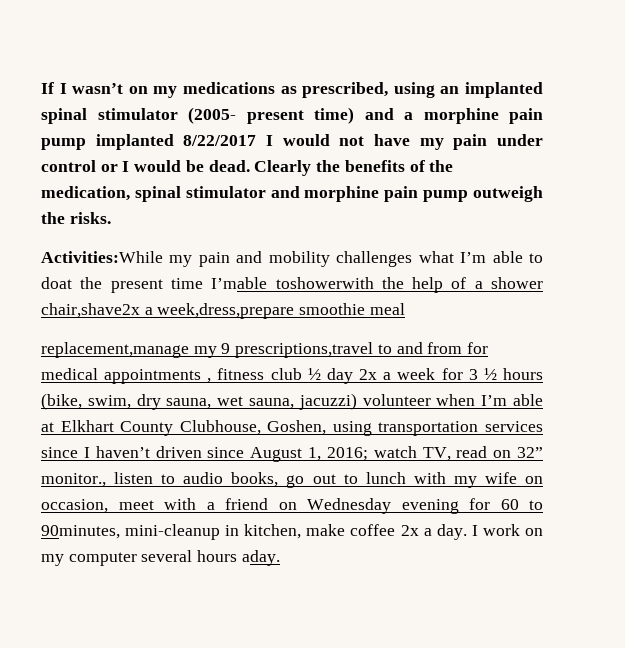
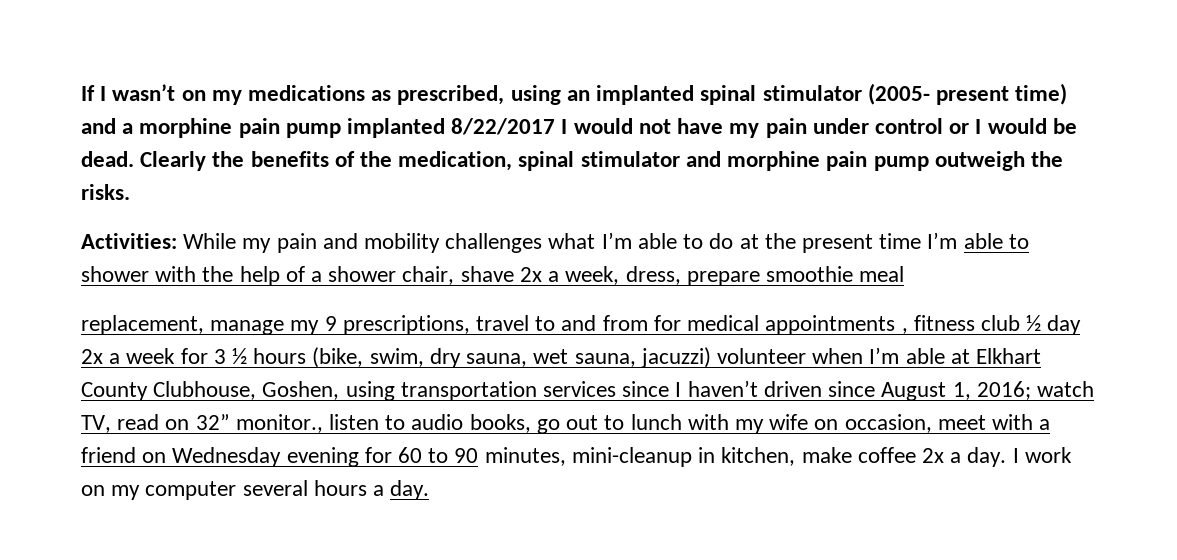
[41,251,163,263] Activities:While -> [81,233,237,249] Activities: While
[41,277,72,289] doat -> [709,233,759,249] do at
[211,277,374,289] I’mable toshowerwith -> [927,232,1029,249] [81,266,197,282] I’m able to shower with
[41,303,405,319] [41,342,374,358] chair,shave2x a week,dress,prepare smoothie meal // replacement,manage my 9 prescriptions,travel -> [402,266,905,286] [81,315,530,335] chair, shave 2x a week, dress, prepare smoothie meal // replacement, manage my 9 prescriptions, travel
[41,525,120,539] 90minutes, -> [454,447,566,466] 90 minutes,
[241,550,280,566] aday. -> [373,480,430,500] a day.

